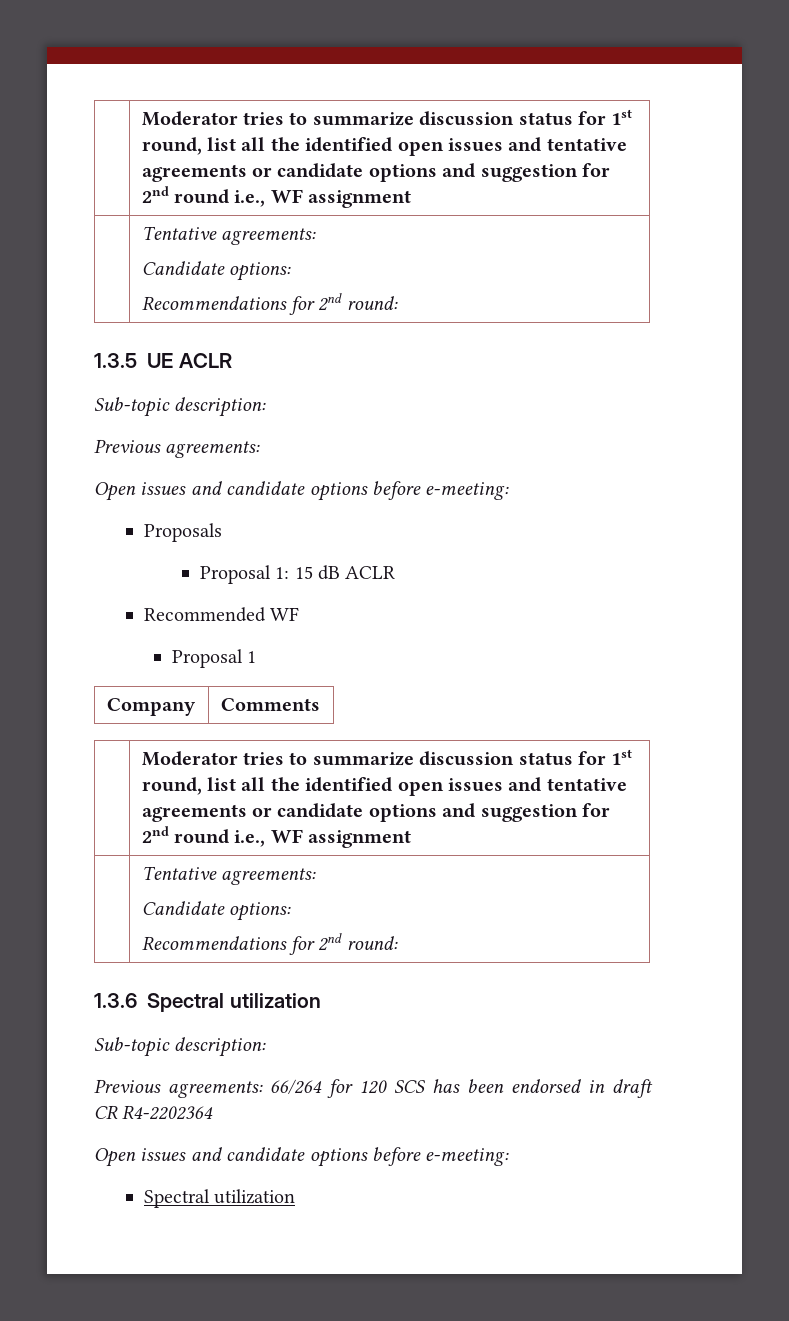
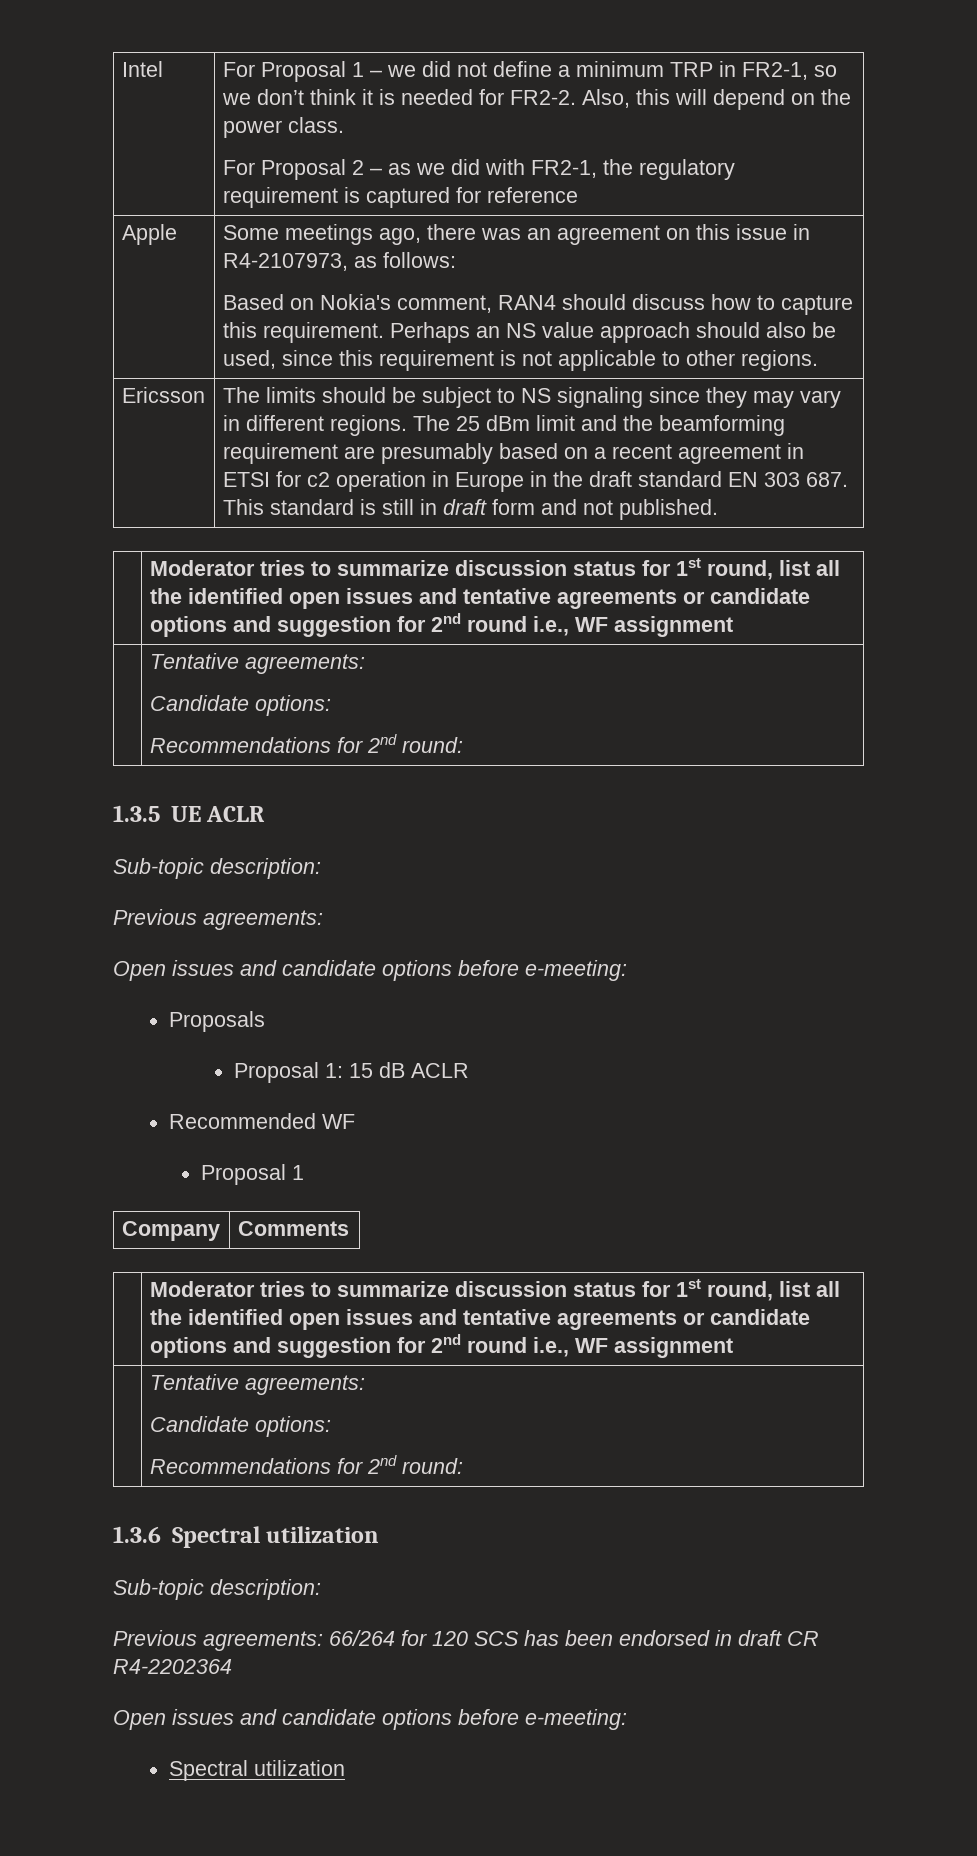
(141, 118) none -> [121,61,163,77] [222,61,837,82] [221,89,851,110] [222,117,344,138] [222,159,735,180] [222,187,578,208] [121,224,177,245] [222,224,810,245] [222,252,456,271] [222,294,853,315] [222,322,836,343] [222,350,818,371] [121,387,205,403] [222,387,841,408] [222,415,785,436] [222,443,804,464] [222,471,848,492] [222,499,718,520] Intel | For Proposal 1 – we did not define a minimum TRP in FR2-1, so we don’t think it is needed for FR2-2. Also, this will depend on the power class. // For Proposal 2 – as we did with FR2-1, the regulatory requirement is captured for reference // Apple | Some meetings ago, there was an agreement on this issue in R4-2107973, as follows: // Based on Nokia's comment, RAN4 should discuss how to capture this requirement. Perhaps an NS value approach should also be used, since this requirement is not applicable to other regions. // Ericsson | The limits should be subject to NS signaling since they may vary in different regions. The 25 dBm limit and the beamforming requirement are presumably based on a recent agreement in ETSI for c2 operation in Europe in the draft standard EN 303 687. This standard is still in draft form and not published. //

